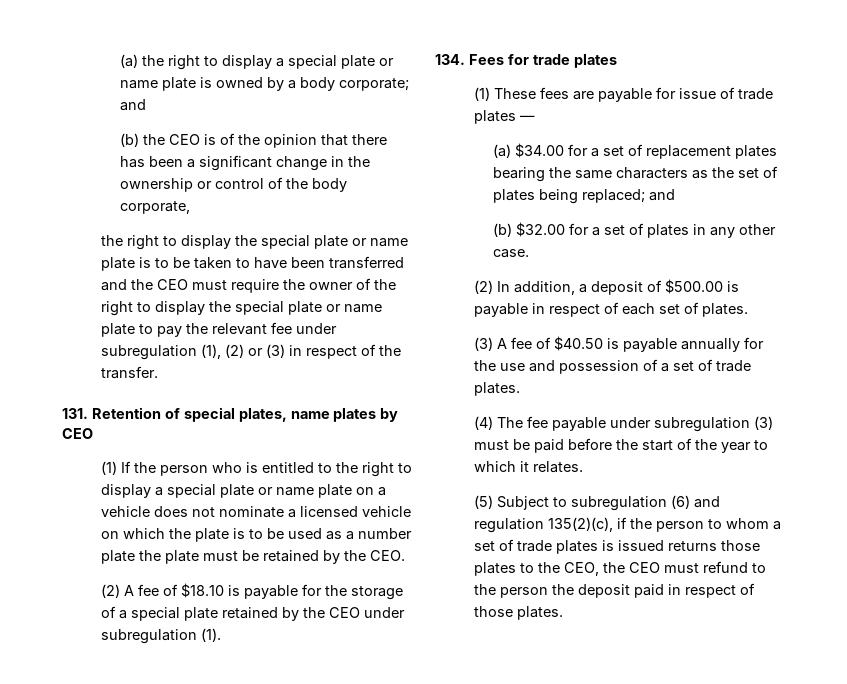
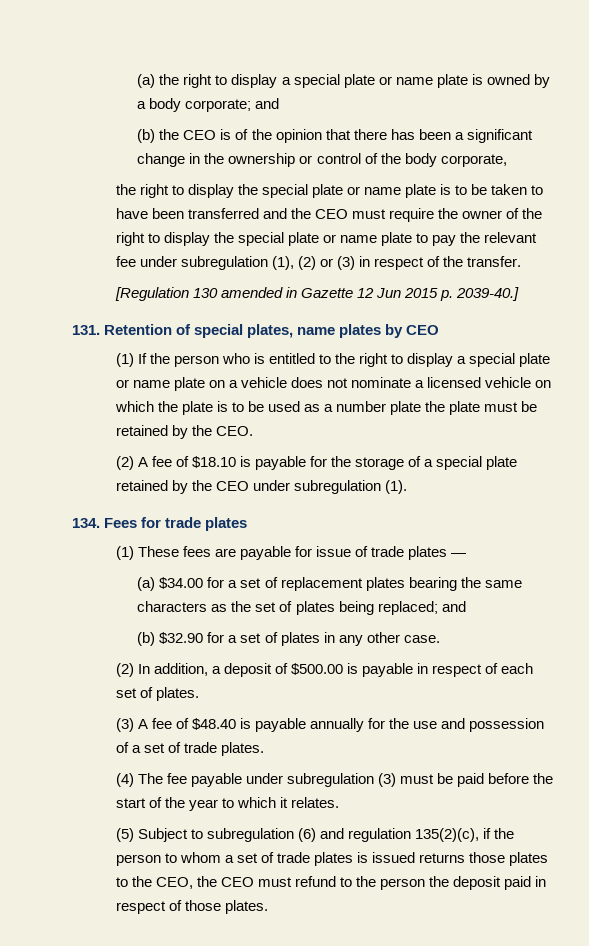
(158, 372) none -> [114,287,519,301] // [Regulation 130 amended in Gazette 12 Jun 2015 p. 2039-40.]
[515,222,565,237] $32.00 -> [159,632,204,644] $32.90
[553,336,603,351] $40.50 -> [191,718,236,730] $48.40

